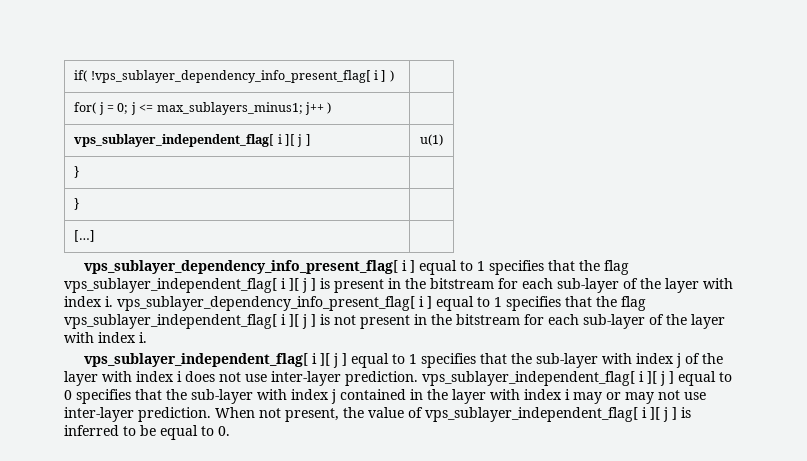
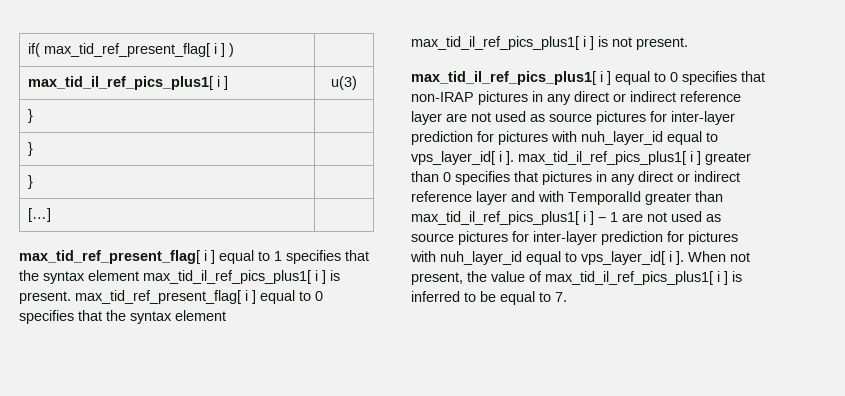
[90,70,371,83] !vps_sublayer_dependency_info_present_flag[ -> [44,43,211,57] max_tid_ref_present_flag[
[74,102,332,115] [74,134,303,147] for( j = 0; j <= max_sublayers_minus1; j++ ) | // vps_sublayer_independent_flag[ i ][ j -> [28,76,221,90] max_tid_il_ref_pics_plus1[ i
[420,134,443,146] u(1) -> [331,76,357,90] [28,109,34,123] u(3) // } |
[84,260,630,275] [64,278,733,293] [64,296,646,311] [64,314,725,329] [64,332,147,343] [84,353,724,368] [64,371,732,386] [64,389,706,404] [64,407,211,422] vps_sublayer_dependency_info_present_flag[ i ] equal to 1 specifies that the flag vps_sublayer_independent_flag[ i ][ j ] is present in the bitstream for each sub-layer of the layer with index i. vps_sublayer_dependency_info_present_flag[ i ] equal to 1 specifies that the flag vps_sublayer_independent_flag[ i ][ j ] is not present in the bitstream for each sub-layer of the layer with index i. // vps_sublayer_independent_flag[ i ][ j ] equal to 1 specifies that the sub-layer with index j of the layer with index i does not use inter-layer prediction. vps_sublayer_independent_flag[ i ][ j ] equal to 0 specifies that the sub-layer with index j contained in the layer with index i may or may not use inter-layer prediction. -> [19,250,369,264] [19,270,340,284] [19,290,323,304] [19,310,226,324] [411,36,688,50] [411,71,765,85] [411,91,741,105] [411,111,735,125] [411,131,718,145] [411,151,751,165] [411,171,740,185] [411,191,723,205] [411,211,721,225] [411,231,738,245] [410,251,684,265] max_tid_ref_present_flag[ i ] equal to 1 specifies that the syntax element max_tid_il_ref_pics_plus1[ i ] is present. max_tid_ref_present_flag[ i ] equal to 0 specifies that the syntax element max_tid_il_ref_pics_plus1[ i ] is not present. // max_tid_il_ref_pics_plus1[ i ] equal to 0 specifies that non-IRAP pictures in any direct or indirect reference layer are not used as source pictures for inter-layer prediction for pictures with nuh_layer_id equal to vps_layer_id[ i ]. max_tid_il_ref_pics_plus1[ i ] greater than 0 specifies that pictures in any direct or indirect reference layer and with TemporalId greater than max_tid_il_ref_pics_plus1[ i ] − 1 are not used as source pictures for inter-layer prediction for pictures with nuh_layer_id equal to vps_layer_id[ i ].
[425,407,668,422] vps_sublayer_independent_flag[ i ][ j -> [545,271,720,285] max_tid_il_ref_pics_plus1[ i
[218,426,230,436] 0. -> [555,292,567,302] 7.

